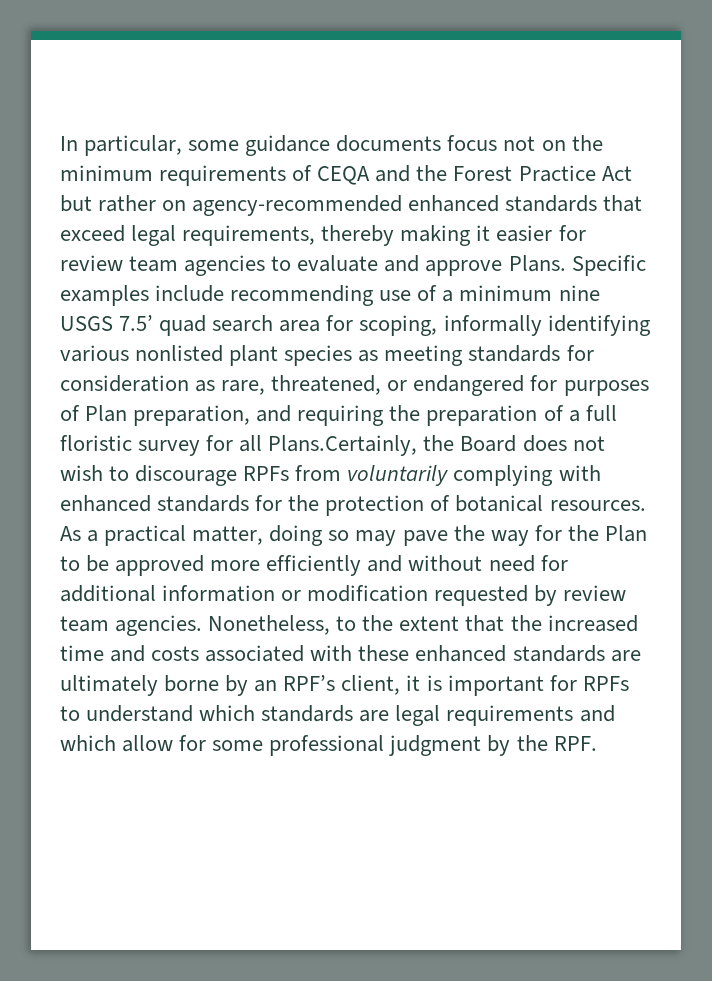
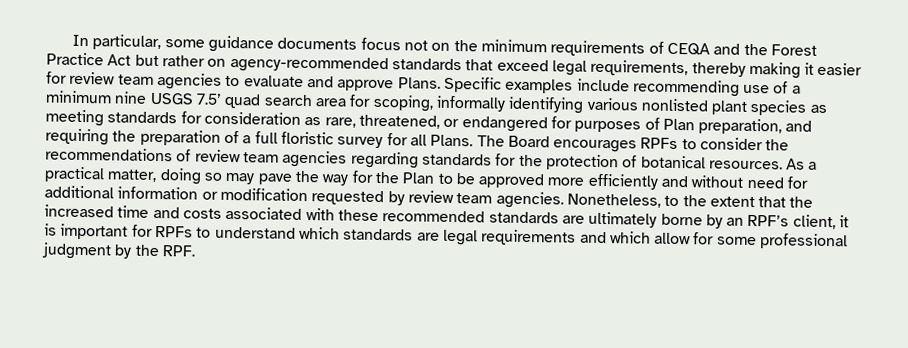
[408,195,500,212] enhanced -> (389, 64) none
[268,435,605,456] [60,465,601,486] [60,495,151,512] Plans.Certainly, the Board does not wish to discourage RPFs from voluntarily complying with enhanced -> [430,134,790,153] [45,147,419,169] Plans. The Board encourages RPFs to consider the recommendations of review team agencies regarding
[415,645,507,662] enhanced -> [382,210,486,223] recommended

